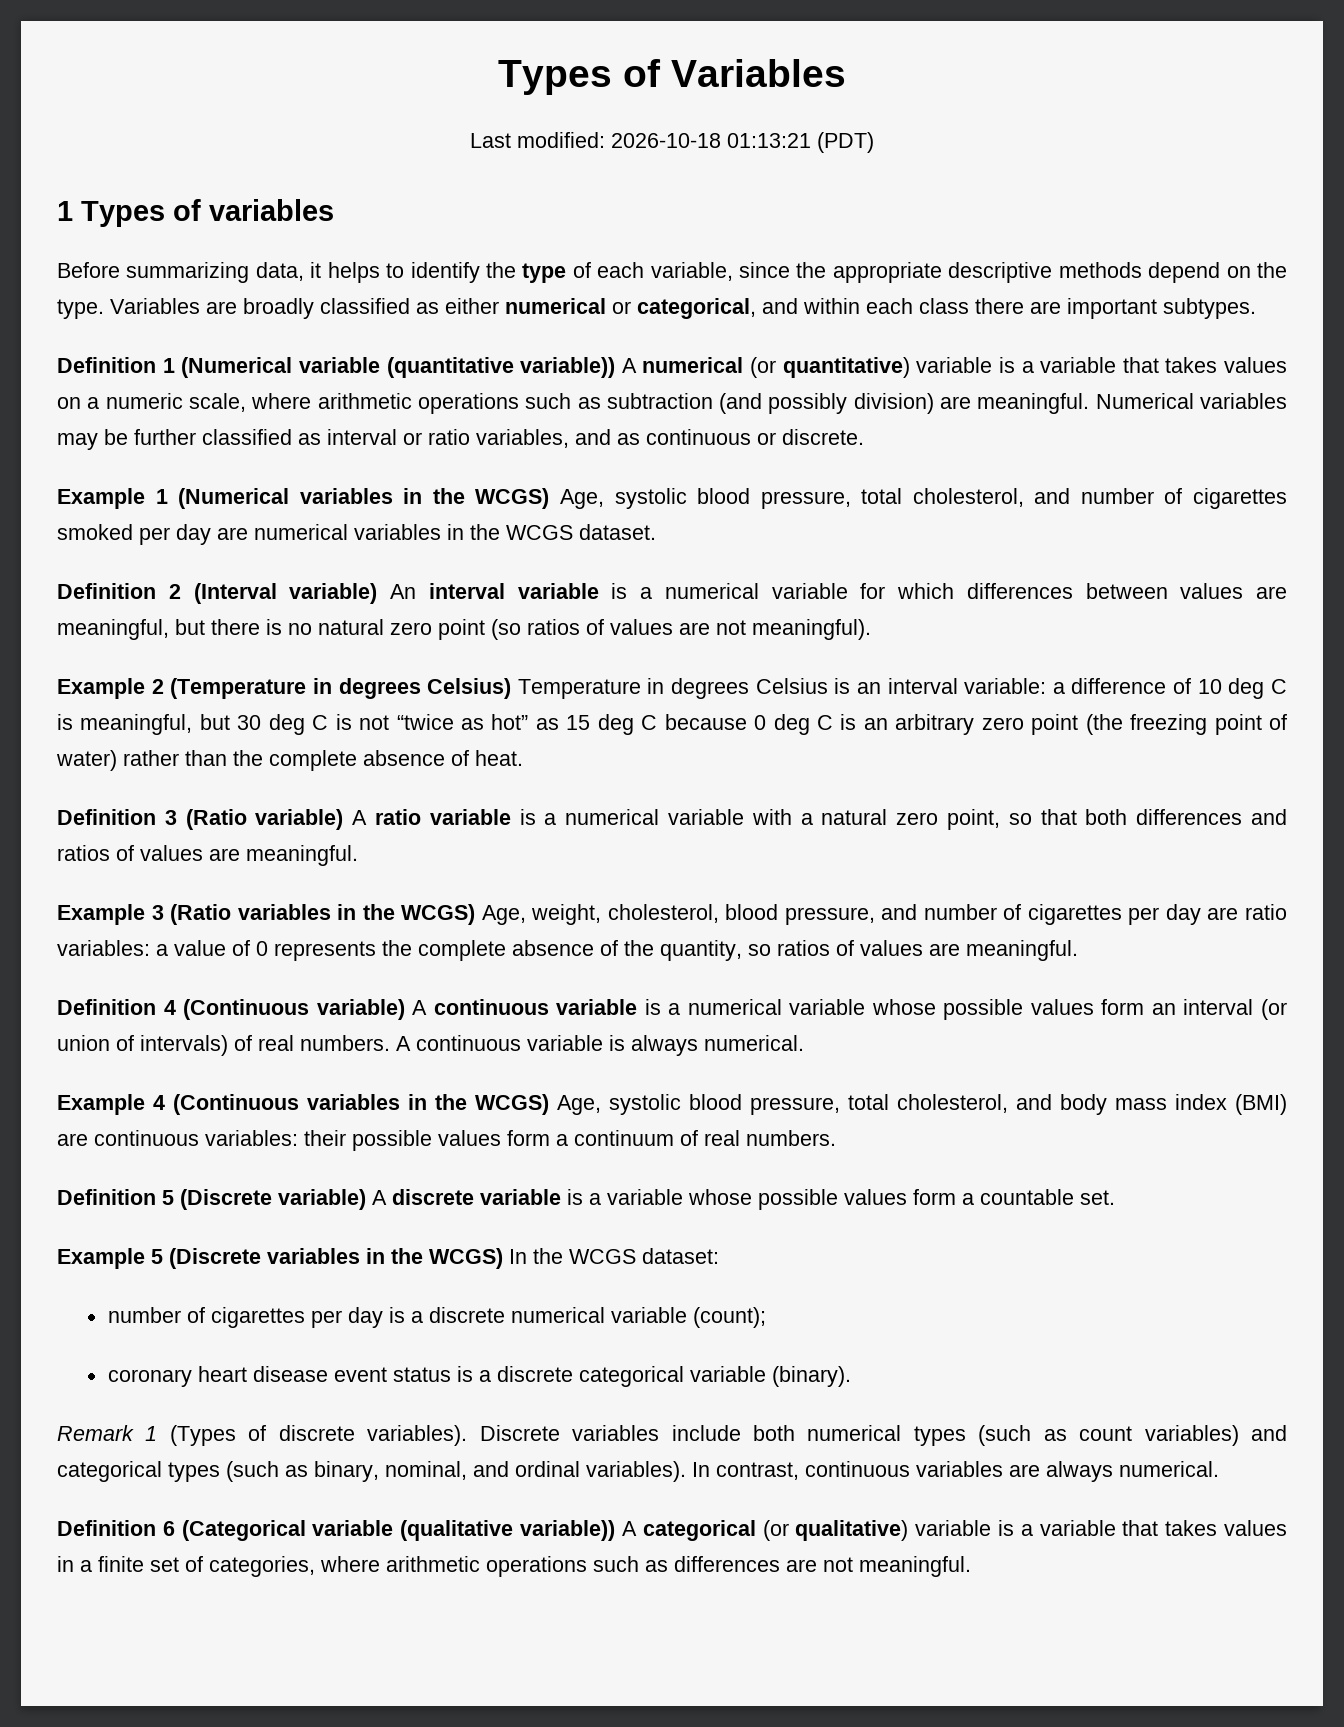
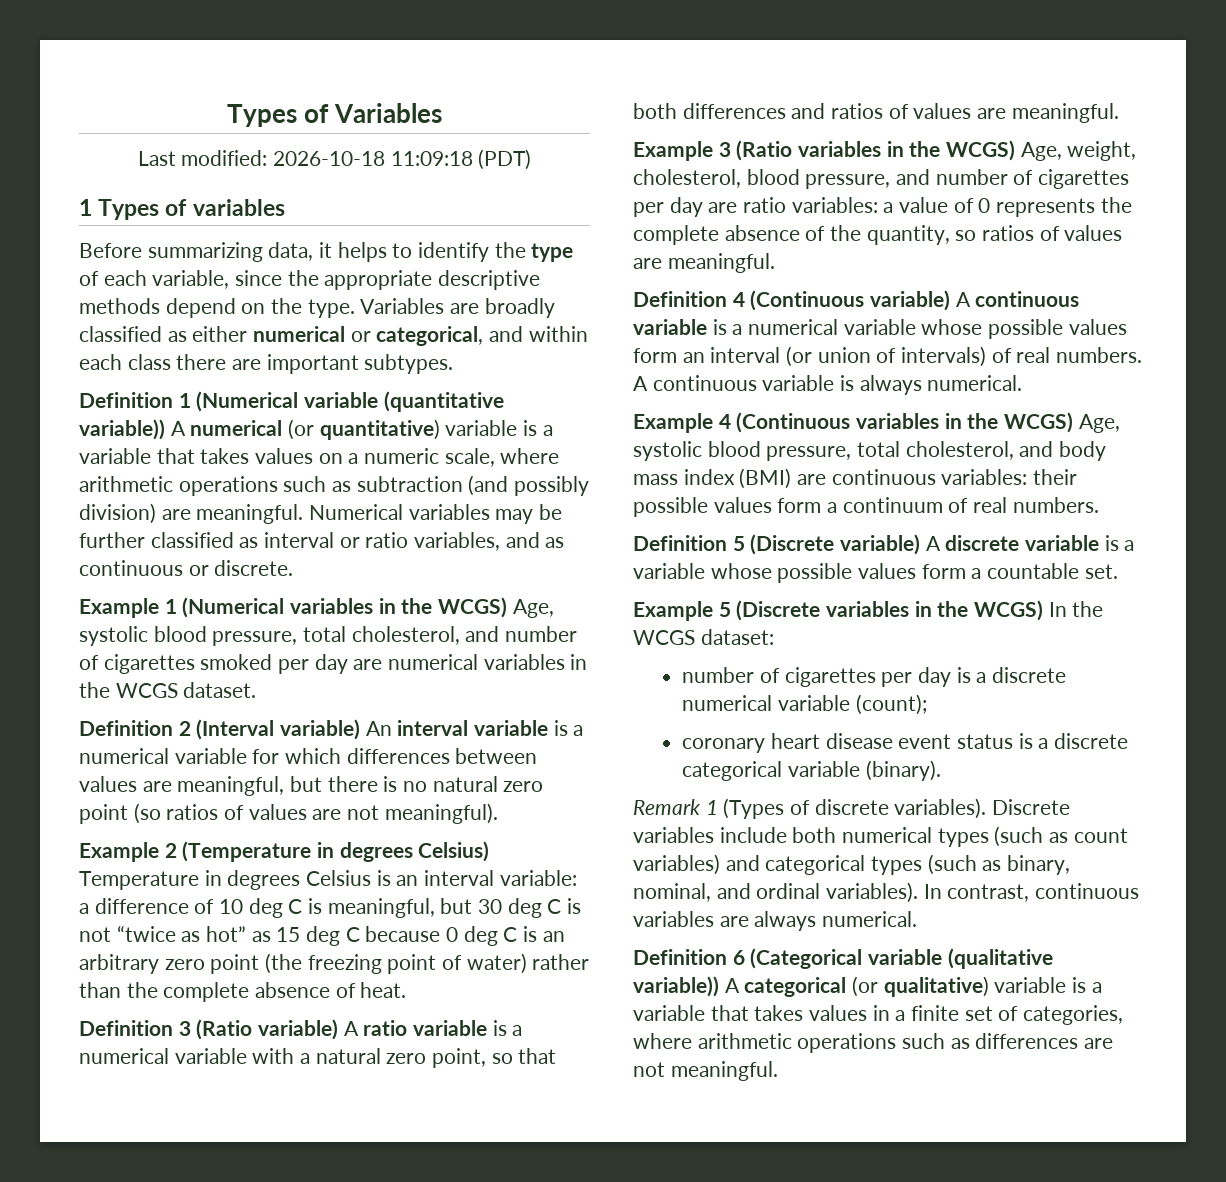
[727,133,811,148] 01:13:21 -> [390,151,473,166] 11:09:18

